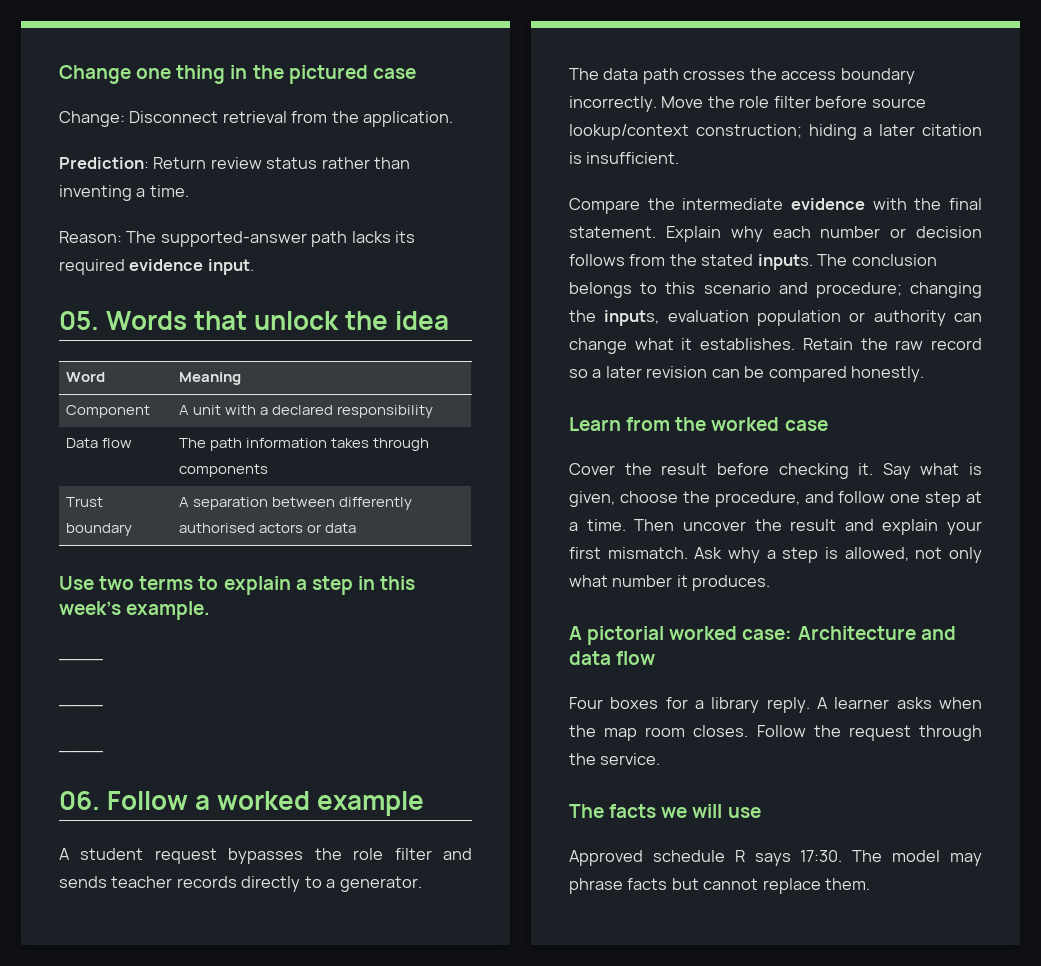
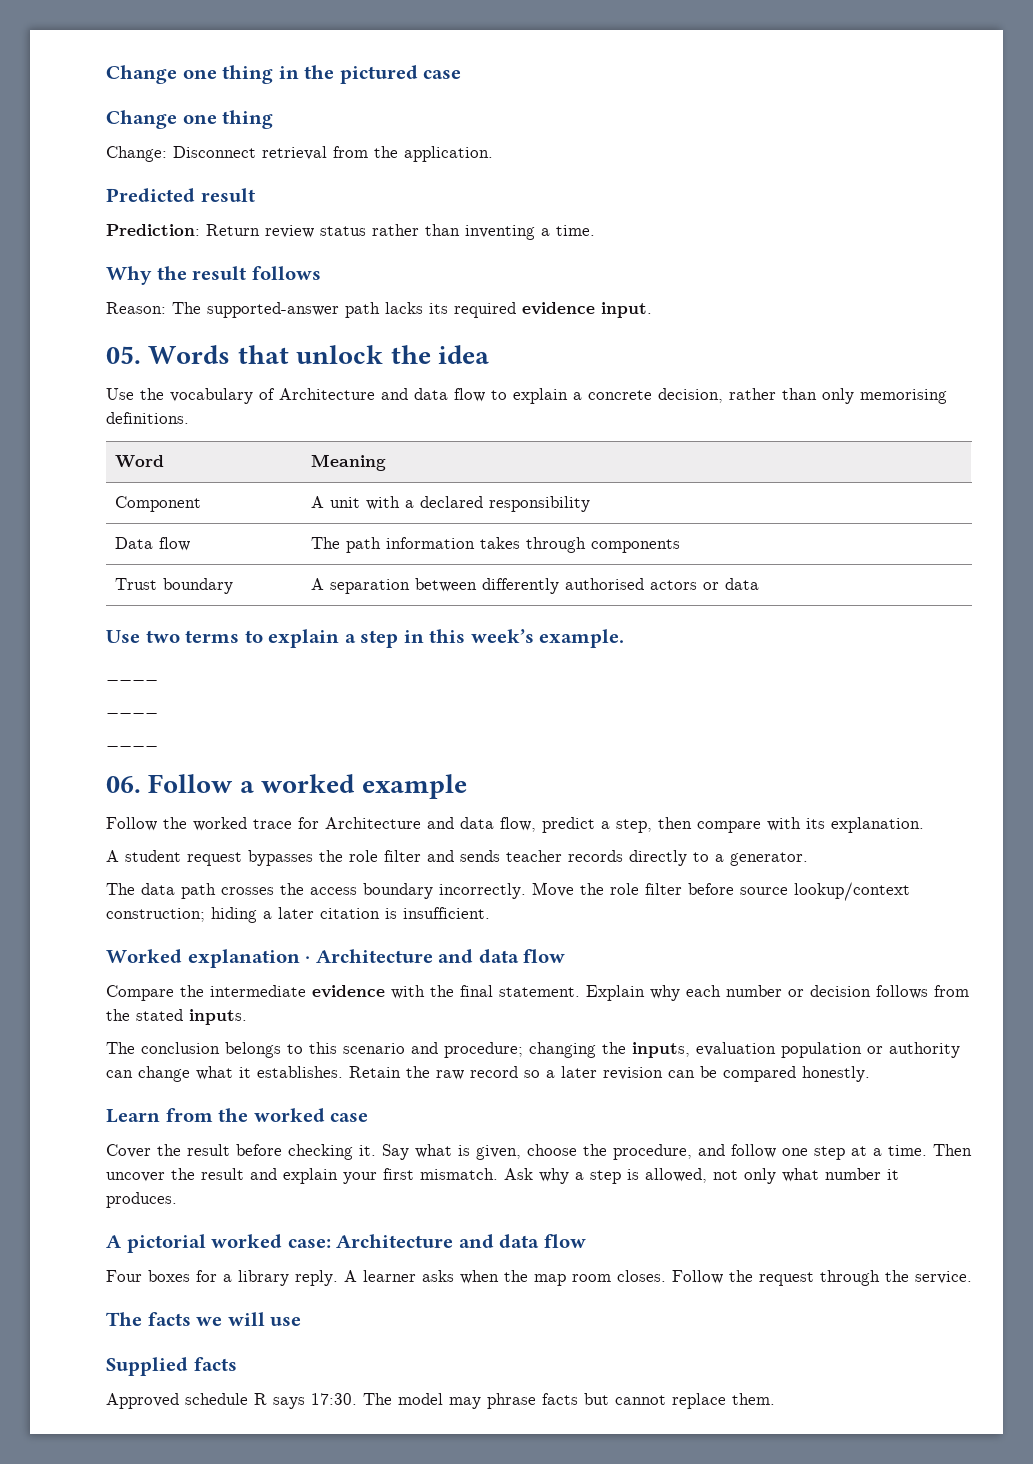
(416, 73) none -> [106,110,274,129] // Change one thing
(454, 119) none -> [106,188,255,202] // Predicted result
(189, 191) none -> [106,266,321,285] // Why the result follows
(450, 320) none -> [106,388,947,404] [106,412,189,424] // Use the vocabulary of Architecture and data flow to explain a concrete decision, rather than only memorising definitions.
(425, 803) none -> [106,817,924,833] // Follow the worked trace for Architecture and data flow, predict a step, then compare with its explanation.
(680, 158) none -> [106,949,566,968] // Worked explanation · Architecture and data flow
(813, 262) none -> (247, 1017) //
(761, 812) none -> [106,1357,237,1376] // Supplied facts

